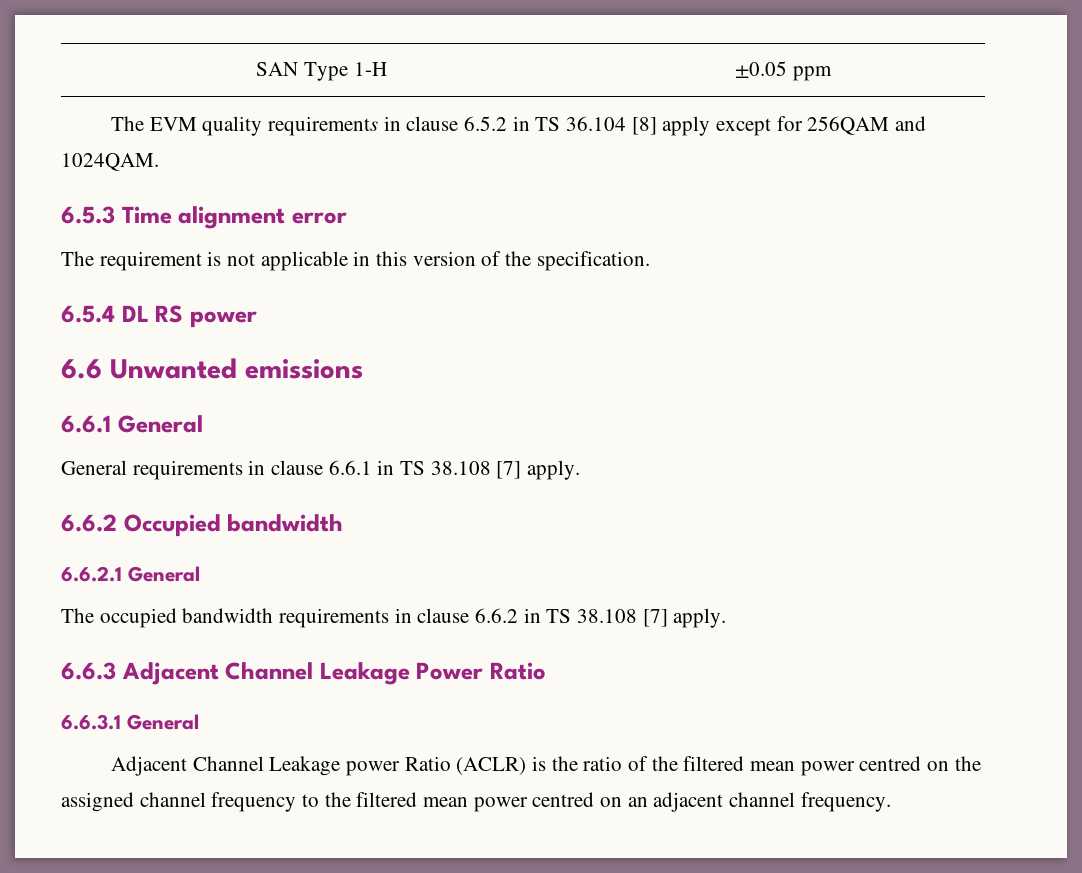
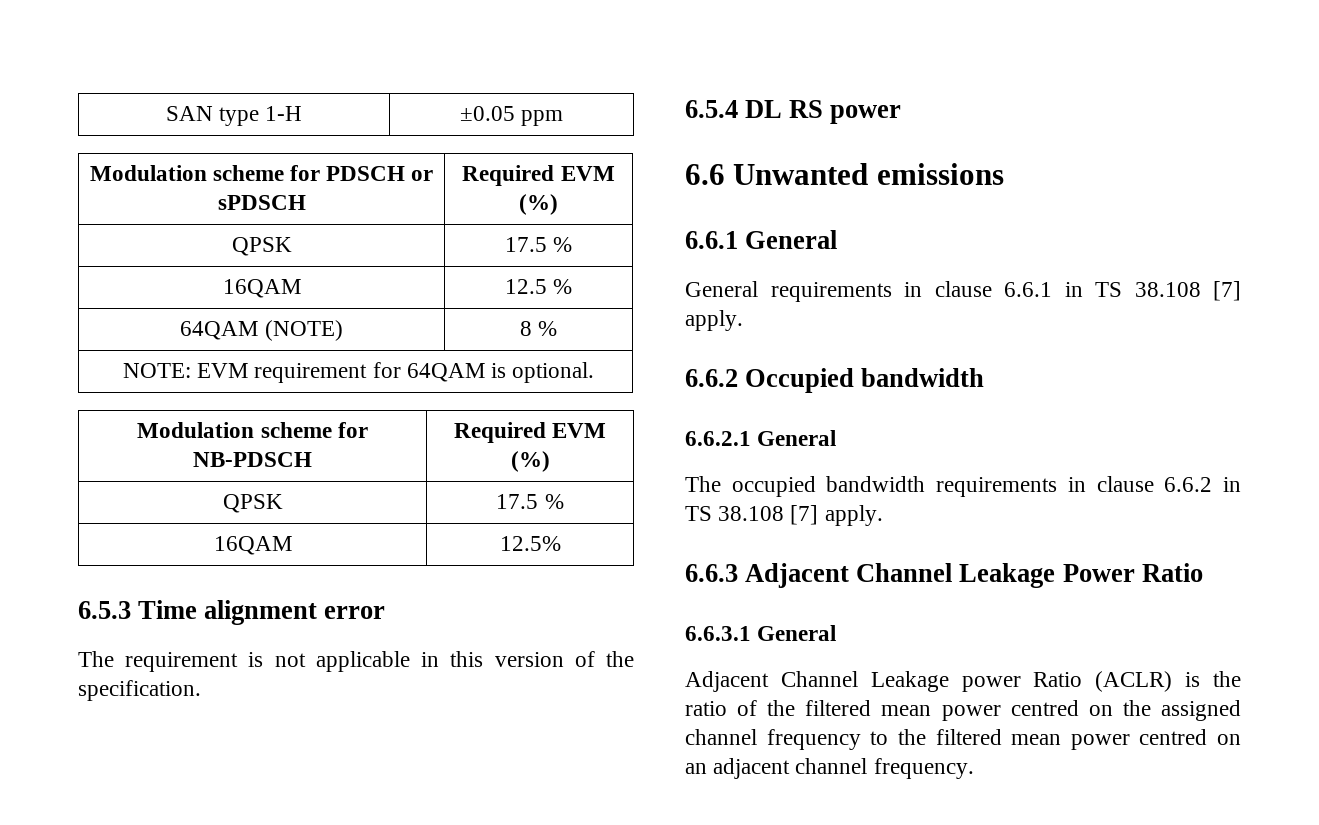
[304,62,348,81] Type -> [219,107,259,126] type
[110,116,926,136] [61,153,159,171] // The EVM quality requirements in clause 6.5.2 in TS 36.104 [8] apply except for 256QAM and 1024QAM. -> [89,165,434,181] [217,195,306,210] [462,165,615,186] [519,194,558,215] [231,237,292,256] [504,237,573,252] [222,279,301,298] [504,279,573,294] [180,320,343,341] [519,321,558,336] [122,362,595,383] [137,422,368,438] [193,452,312,467] [453,422,607,443] [510,451,550,472] [222,494,283,513] [496,494,564,509] [213,536,292,555] [499,536,561,551] // Modulation scheme for PDSCH or sPDSCH | Required EVM (%) // QPSK | 17.5 % // 16QAM | 12.5 % // 64QAM (NOTE) | 8 % // NOTE: EVM requirement for 64QAM is optional. // Modulation scheme for NB-PDSCH | Required EVM (%) // QPSK | 17.5 % // 16QAM | 12.5%

